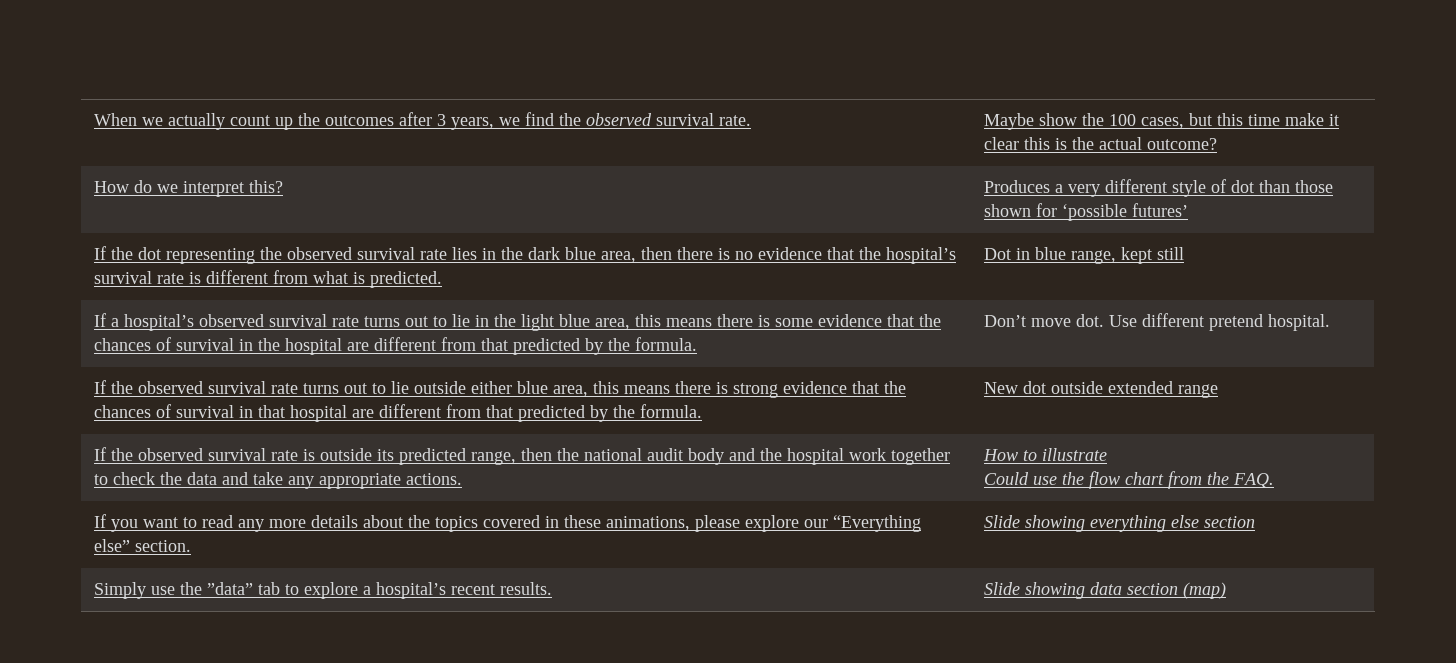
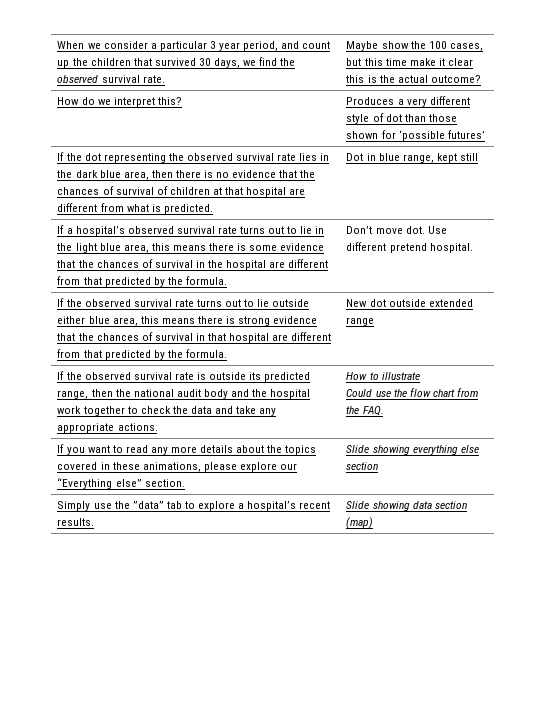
[168,112,495,130] actually count up the outcomes after 3 years, -> [103,41,331,51] [57,58,241,68] consider a particular 3 year period, and count up the children that survived 30 days,
[886,247,957,264] [94,271,202,284] hospital’s survival rate is -> [57,186,306,197] chances of survival of children at that hospital are

